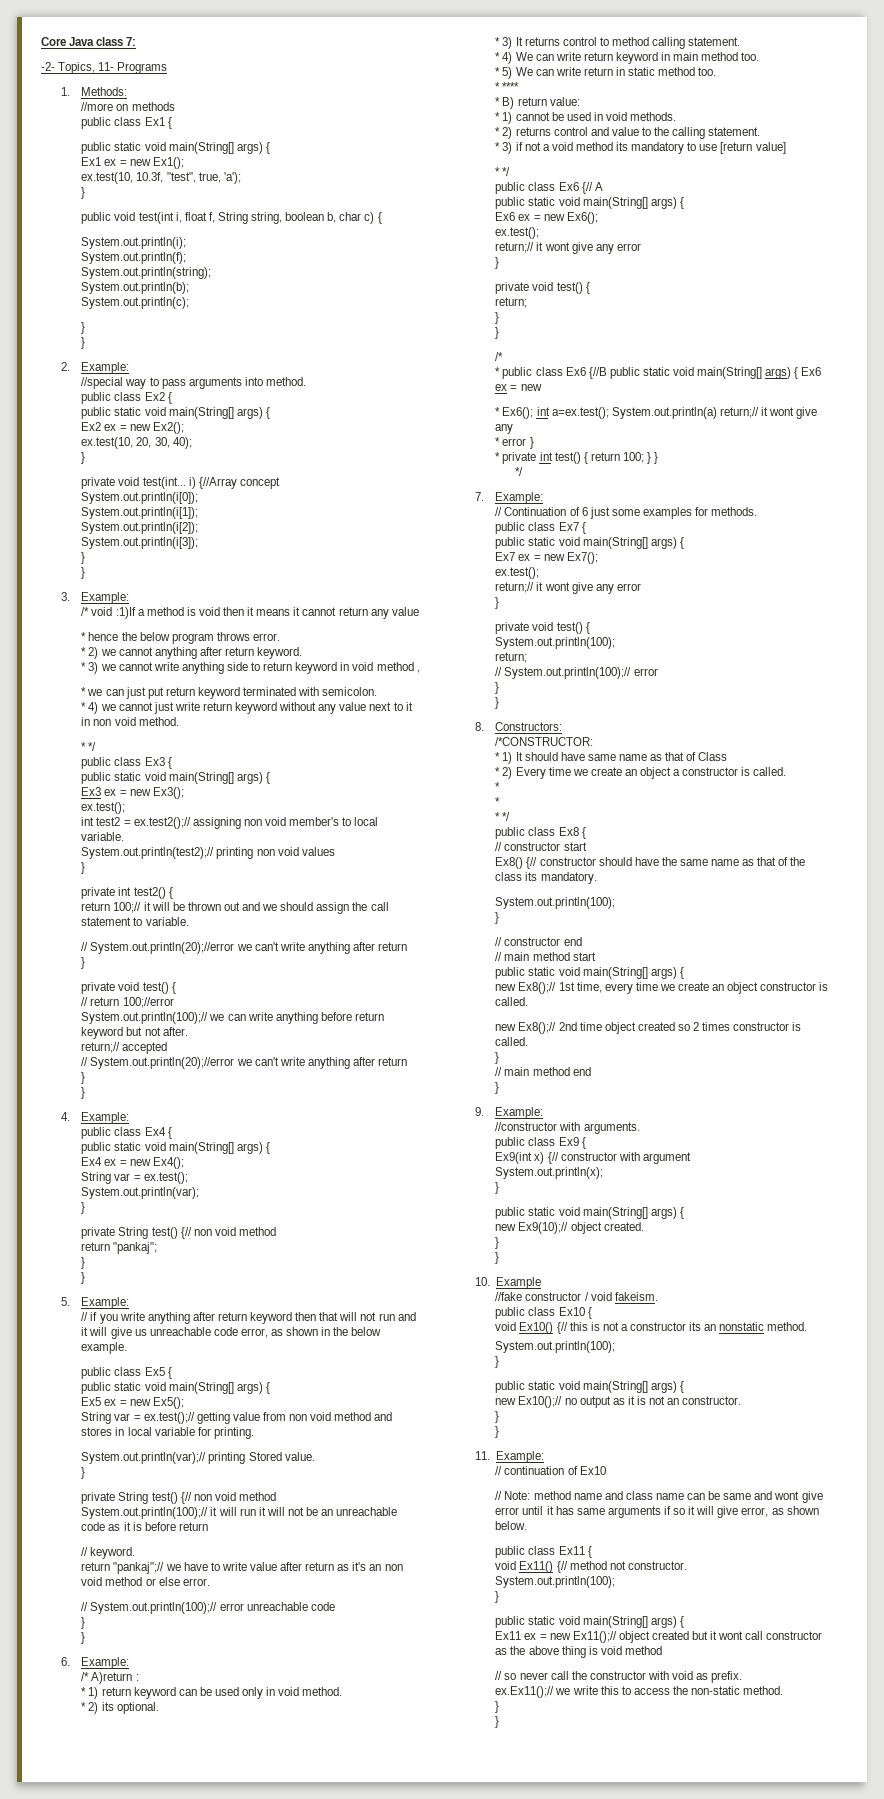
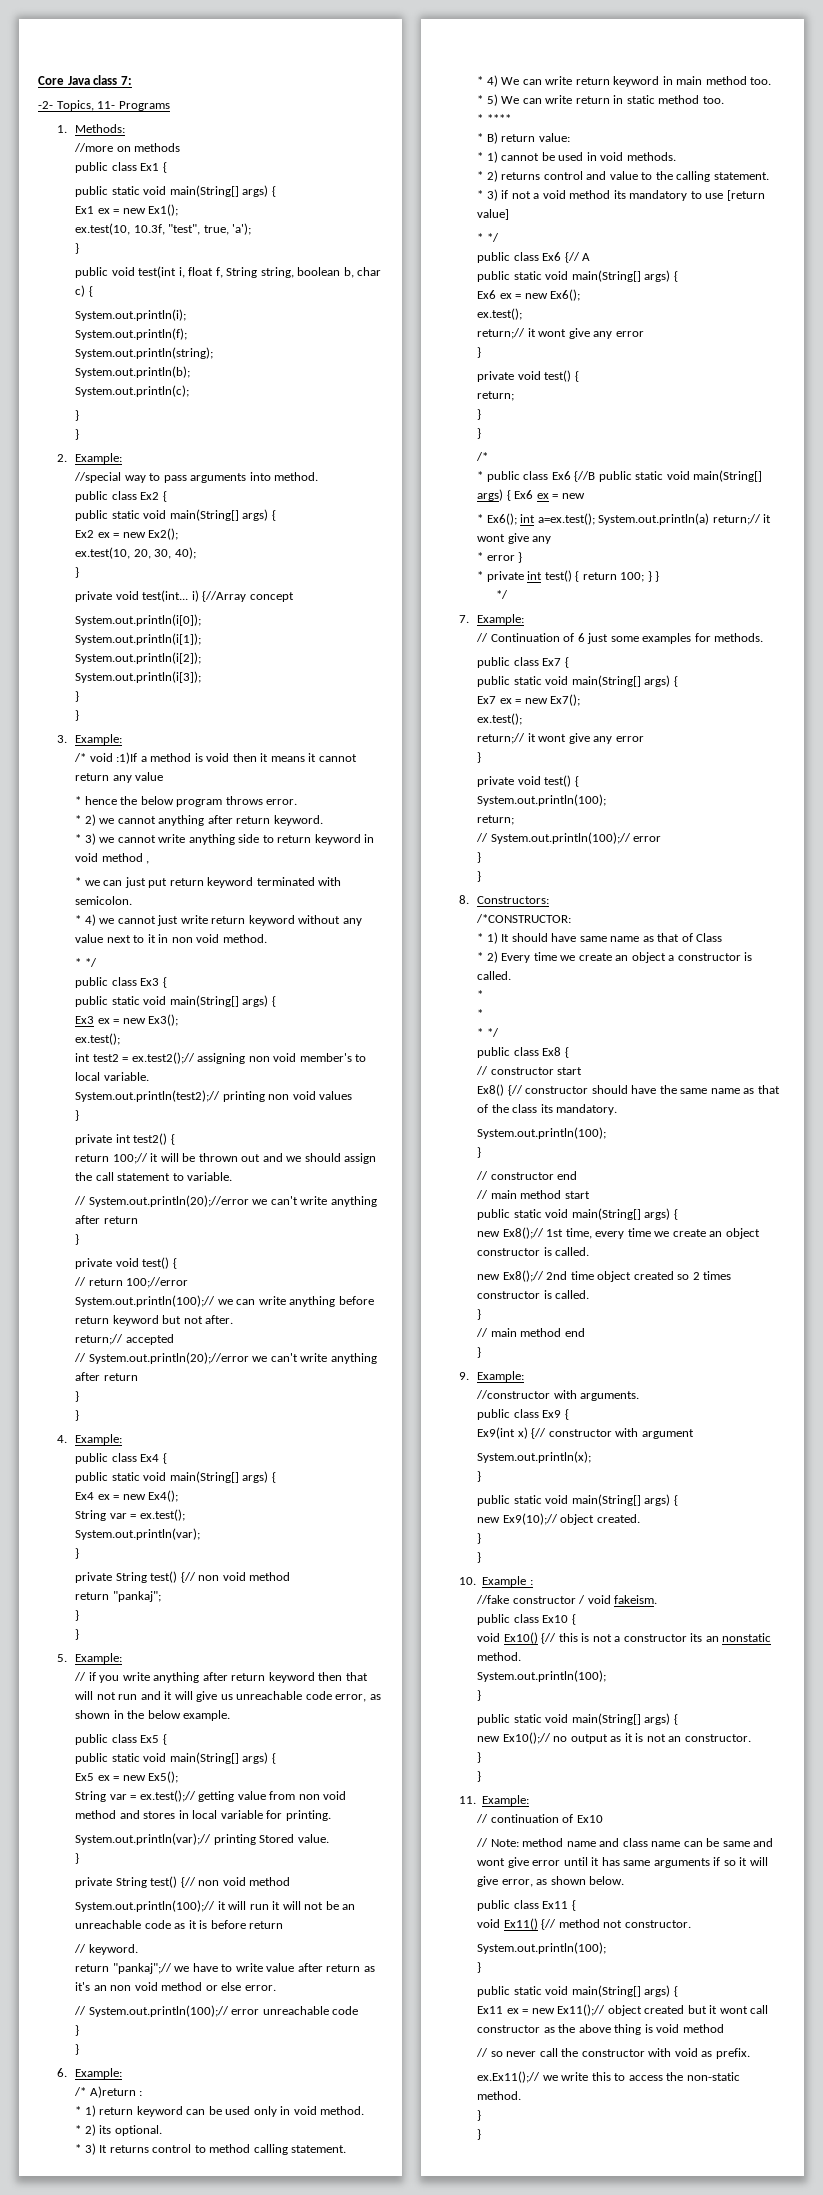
(541, 1283) none -> [529,1580,533,1585] :

